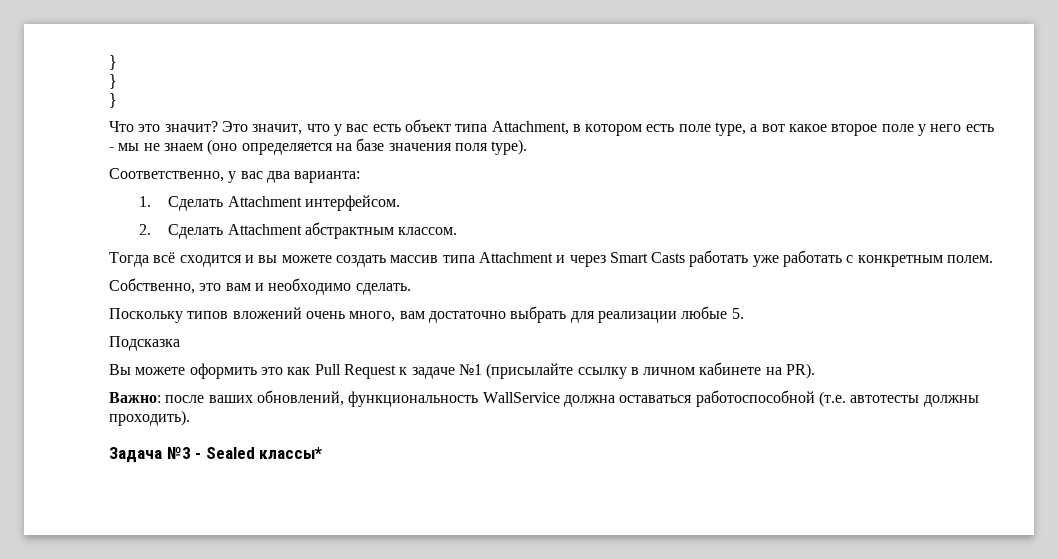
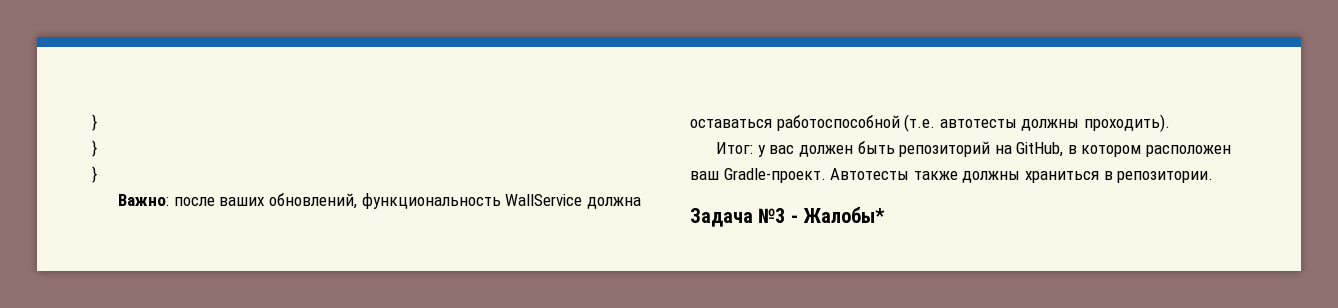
[109,119,994,136] [109,138,528,155] [109,168,361,183] [138,195,401,211] [138,222,458,239] [109,250,994,267] [109,278,411,295] [109,306,744,323] [109,336,180,351] [109,362,816,379] // Что это значит? Это значит, что у вас есть объект типа Attachment, в котором есть поле type, а вот какое второе поле у него есть - мы не знаем (оно определяется на базе значения поля type). // Соответственно, у вас два варианта: // 1. Сделать Attachment интерфейсом. // 2. Сделать Attachment абстрактным классом. // Тогда всё сходится и вы можете создать массив типа Attachment и через Smart Casts работать уже работать с конкретным полем. // Собственно, это вам и необходимо сделать. // Поскольку типов вложений очень много, вам достаточно выбрать для реализации любые 5. // Подсказка // Вы можете оформить это как Pull Request к задаче №1 (присылайте ссылку в личном кабинете на PR). -> (97, 174) none
(190, 418) none -> [716,141,1232,157] [690,168,1214,183] // Итог: у вас должен быть репозиторий на GitHub, в котором расположен ваш Gradle-проект. Автотесты также должны храниться в репозитории.
[205,447,323,459] Sealed классы* -> [803,207,886,223] Жалобы*

